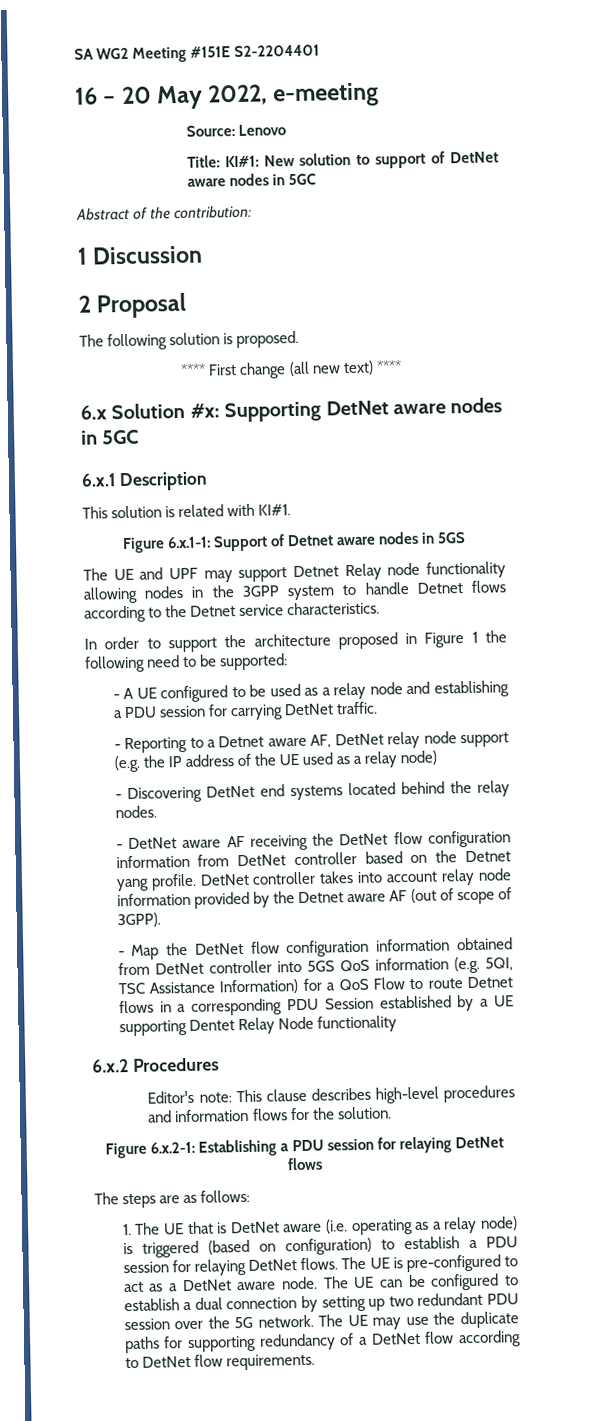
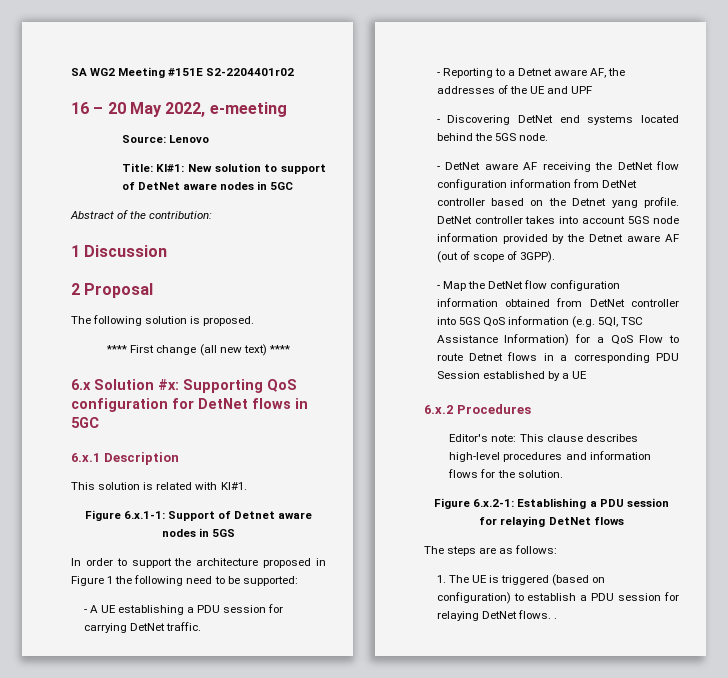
[234,44,321,58] S2-2204401 -> [206,68,295,76] S2-2204401r02
[325,397,503,416] DetNet aware nodes -> [267,379,297,392] [71,398,291,412] QoS configuration for DetNet flows
[83,561,507,583] [83,580,507,604] [84,601,381,623] // The UE and UPF may support Detnet Relay node functionality allowing nodes in the 3GPP system to handle Detnet flows according to the Detnet service characteristics. -> (236, 533) none
[160,681,431,703] configured to be used as a relay node and -> (116, 609) none
[334,731,509,749] [113,750,438,773] DetNet relay node support (e.g. the IP address of the UE used as a relay node) -> [608,68,626,76] [436,85,593,94] the addresses of the UE and UPF
[477,780,510,797] [114,805,157,819] relay nodes. -> [494,133,548,141] 5GS node.
[441,868,476,886] relay -> [628,216,650,224] 5GS
[118,1015,397,1037] supporting Dentet Relay Node functionality -> (588, 375) none
[186,1216,518,1236] that is DetNet aware (i.e. operating as a relay node) -> (487, 579) none
[341,1254,519,1273] [123,1273,519,1293] [123,1292,520,1313] [123,1311,519,1331] [124,1330,521,1354] [124,1353,315,1371] The UE is pre-configured to act as a DetNet aware node. The UE can be configured to establish a dual connection by setting up two redundant PDU session over the 5G network. The UE may use the duplicate paths for supporting redundancy of a DetNet flow according to DetNet flow requirements. -> [553,618,557,619] .

